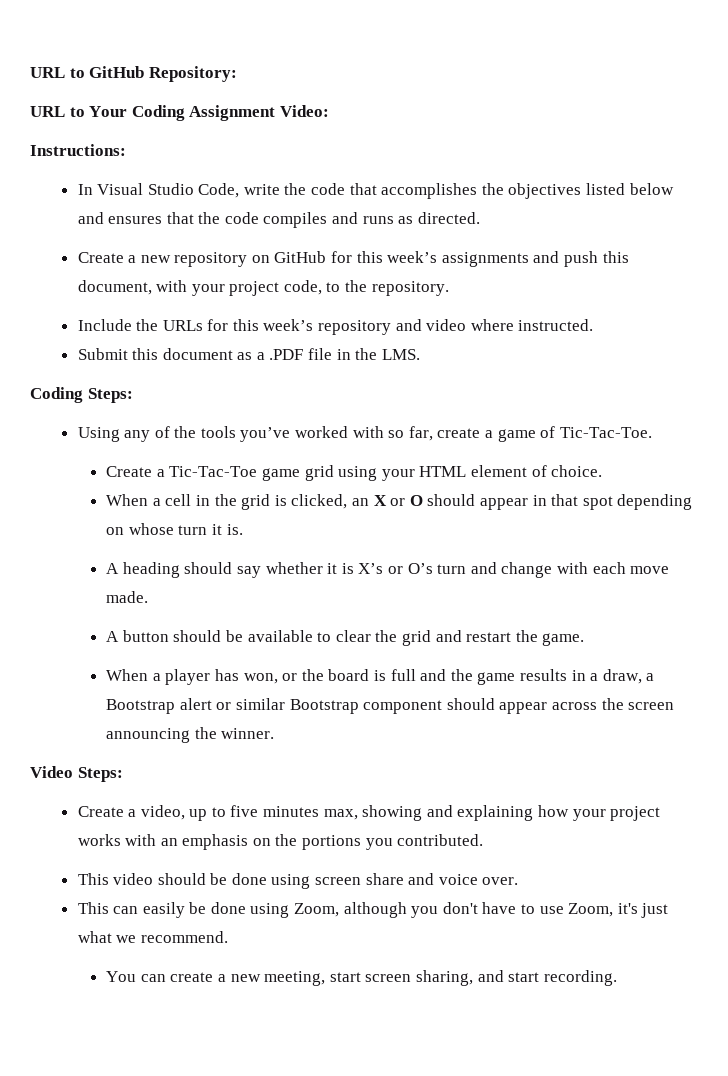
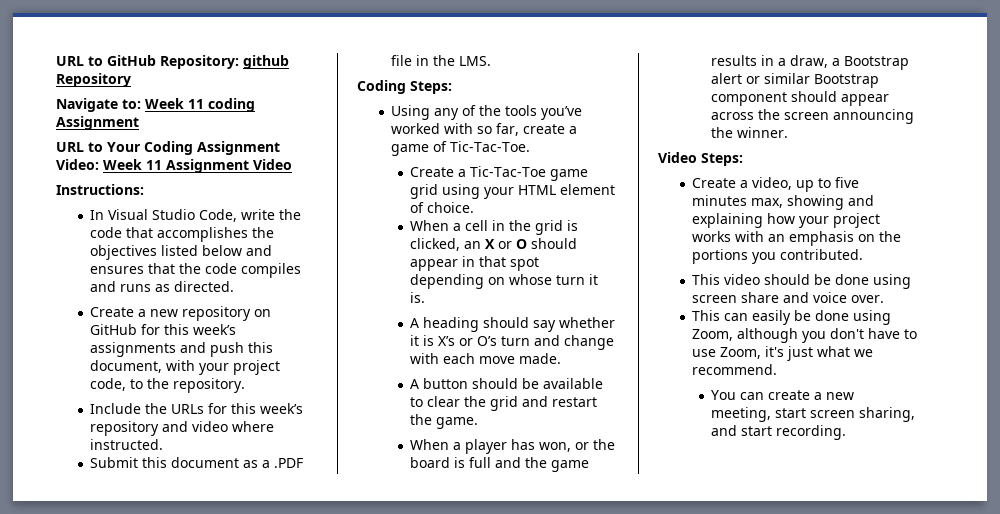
(237, 74) none -> [243,55,289,69] [56,73,131,87] [56,98,255,112] [56,116,139,130] github Repository // Navigate to: Week 11 coding Assignment
(329, 111) none -> [103,159,292,173] Week 11 Assignment Video

